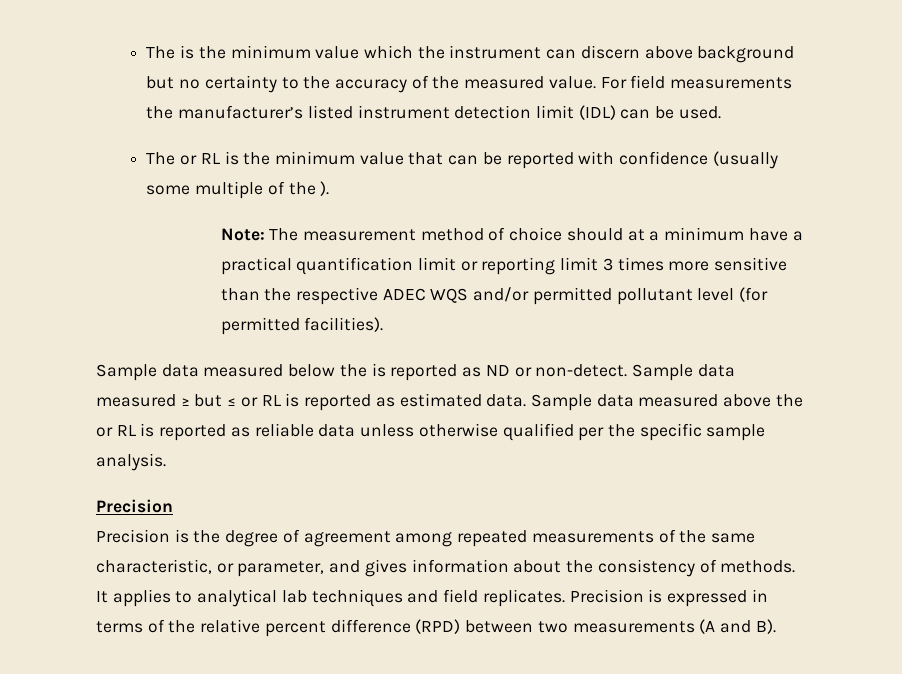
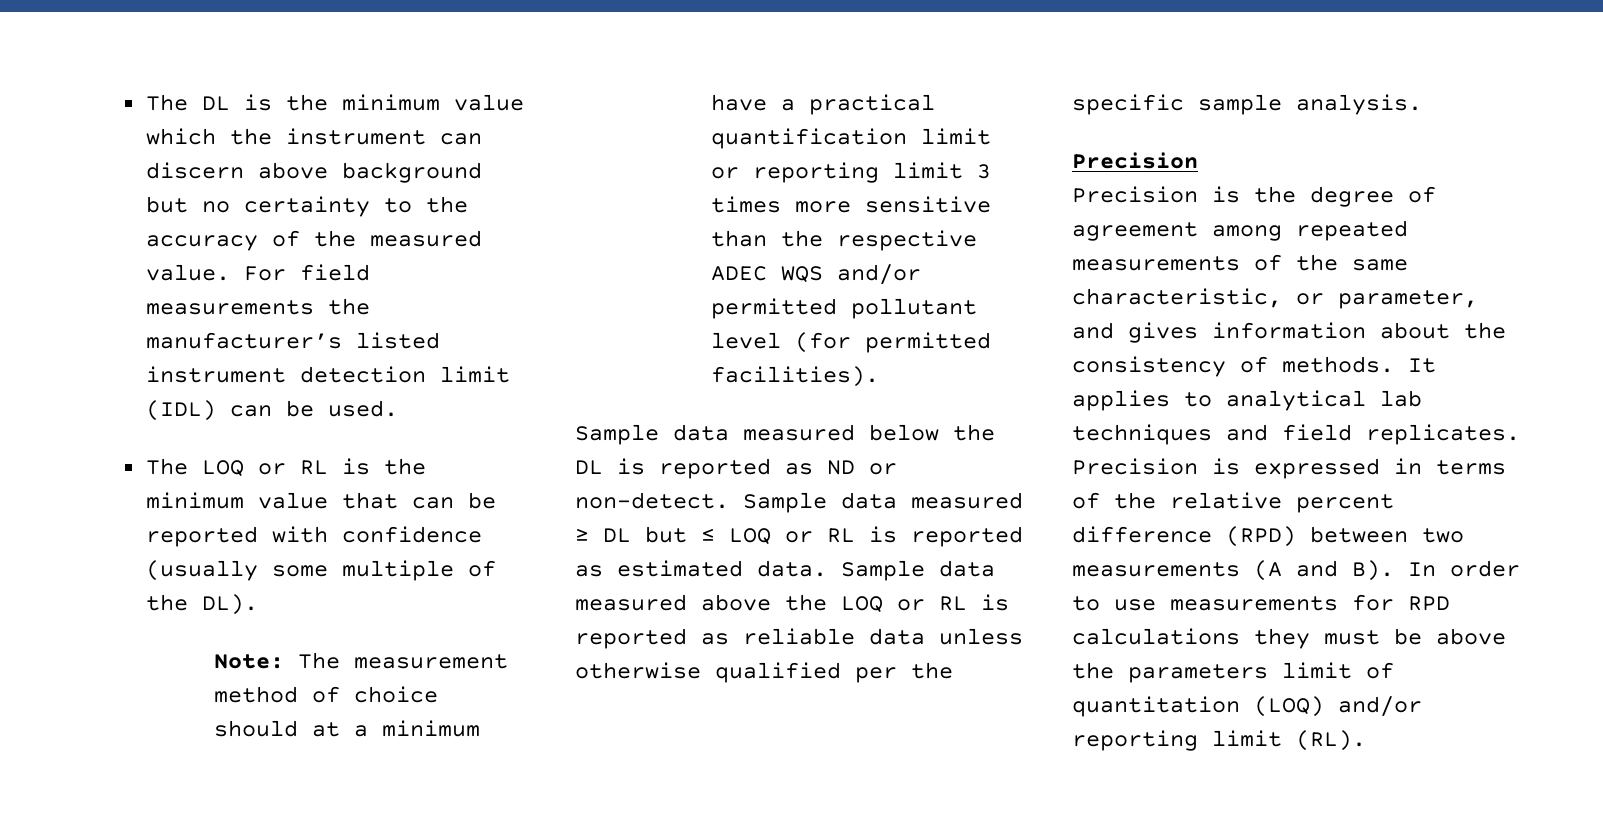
[146,46,176,59] The -> [145,94,230,111] The DL
(176, 158) none -> [201,460,244,477] LOQ
[320,181,330,196] ). -> [201,594,258,615] DL).
(367, 370) none -> [575,460,603,474] DL
(190, 402) none -> [603,528,631,542] DL
(237, 402) none -> [729,528,771,545] LOQ
(803, 400) none -> [841,596,883,613] LOQ
(776, 626) none -> [1408,560,1520,577] [1072,594,1450,611] [1072,628,1506,649] [1072,662,1394,683] [1072,696,1422,717] [1072,730,1366,751] In order to use measurements for RPD calculations they must be above the parameters limit of quantitation (LOQ) and/or reporting limit (RL).

